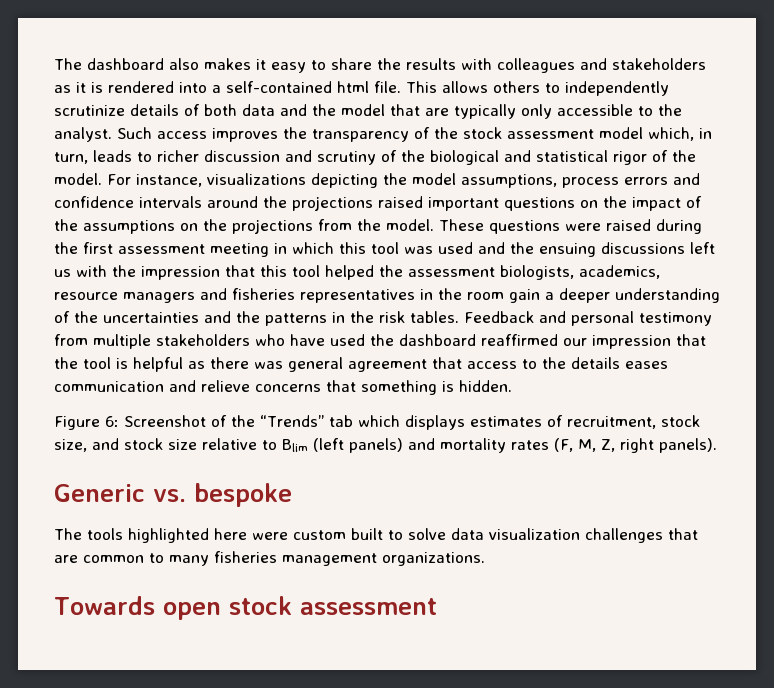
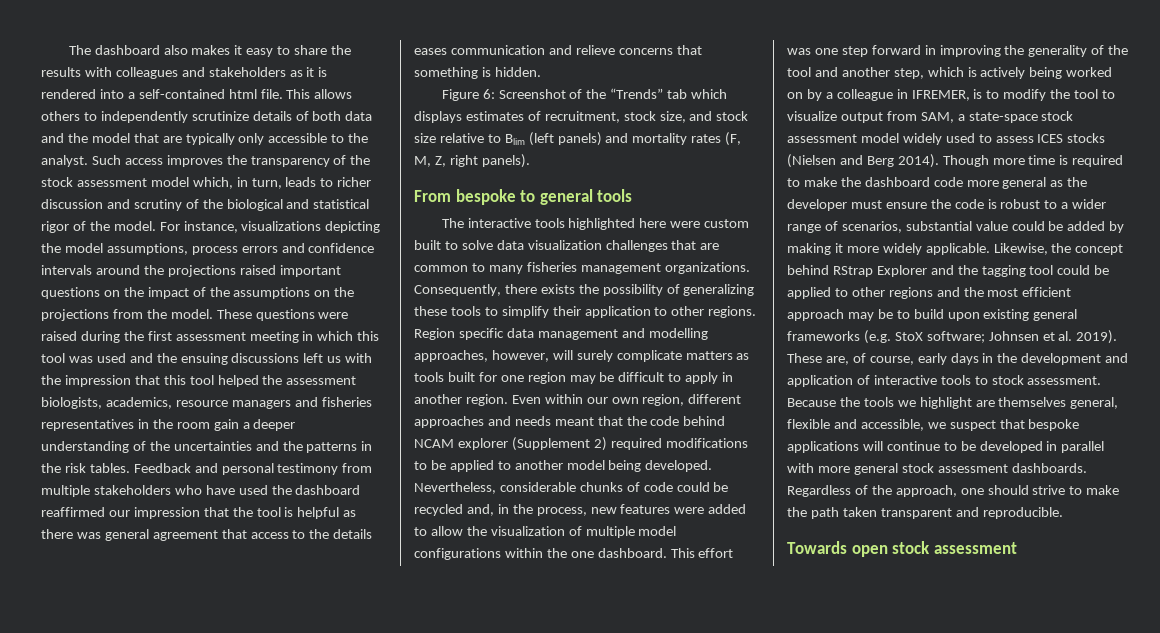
[54,483,292,507] [54,528,82,540] Generic vs. bespoke // The -> [414,189,633,205] [441,218,531,228] From bespoke to general tools // The interactive
(485, 559) none -> [414,284,755,296] [414,306,757,318] [414,328,708,340] [414,350,750,362] [414,372,734,384] [414,394,742,406] [414,416,726,428] [414,437,748,451] [414,460,713,472] [414,482,729,494] [414,504,747,516] [414,526,677,538] [414,548,734,560] [787,45,1129,57] [787,67,1113,79] [787,89,1116,101] [787,111,1074,123] [787,133,1106,145] [787,154,1124,168] [787,177,1088,189] [787,199,1107,211] [787,221,1125,233] [787,243,1124,255] [787,265,1110,277] [787,287,1072,299] [787,309,1078,321] [787,330,1118,344] [787,353,1129,365] [787,375,1102,387] [787,397,1119,409] [787,419,1080,431] [787,441,1105,453] [787,463,1087,475] [787,485,1120,497] [787,507,1063,519] Consequently, there exists the possibility of generalizing these tools to simplify their application to other regions. Region specific data management and modelling approaches, however, will surely complicate matters as tools built for one region may be difficult to apply in another region. Even within our own region, different approaches and needs meant that the code behind NCAM explorer (Supplement 2) required modifications to be applied to another model being developed. Nevertheless, considerable chunks of code could be recycled and, in the process, new features were added to allow the visualization of multiple model configurations within the one dashboard. This effort was one step forward in improving the generality of the tool and another step, which is actively being worked on by a colleague in IFREMER, is to modify the tool to visualize output from SAM, a state-space stock assessment model widely used to assess ICES stocks (Nielsen and Berg 2014). Though more time is required to make the dashboard code more general as the developer must ensure the code is robust to a wider range of scenarios, substantial value could be added by making it more widely applicable. Likewise, the concept behind RStrap Explorer and the tagging tool could be applied to other regions and the most efficient approach may be to build upon existing general frameworks (e.g. StoX software; Johnsen et al. 2019). These are, of course, early days in the development and application of interactive tools to stock assessment. Because the tools we highlight are themselves general, flexible and accessible, we suspect that bespoke applications will continue to be developed in parallel with more general stock assessment dashboards. Regardless of the approach, one should strive to make the path taken transparent and reproducible.

